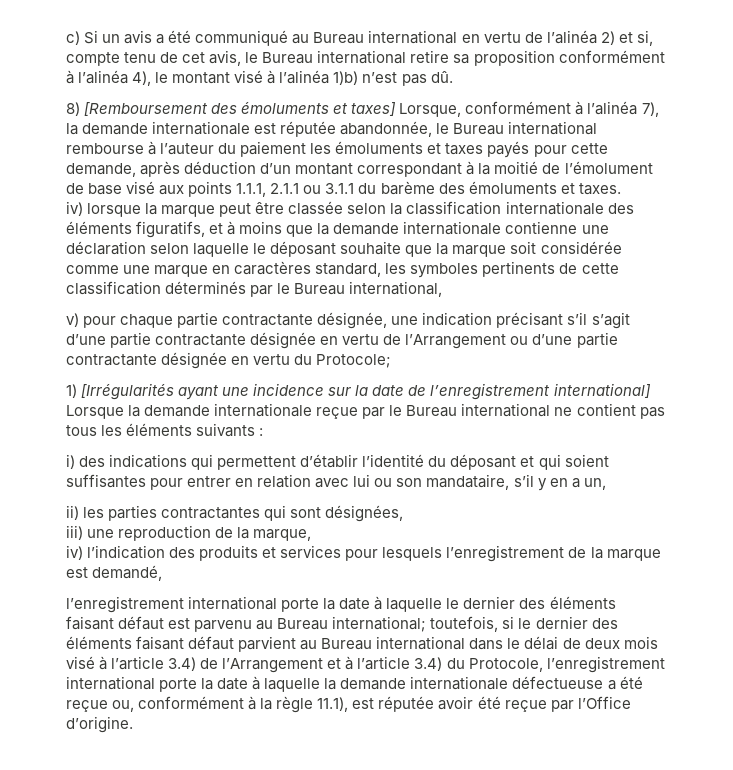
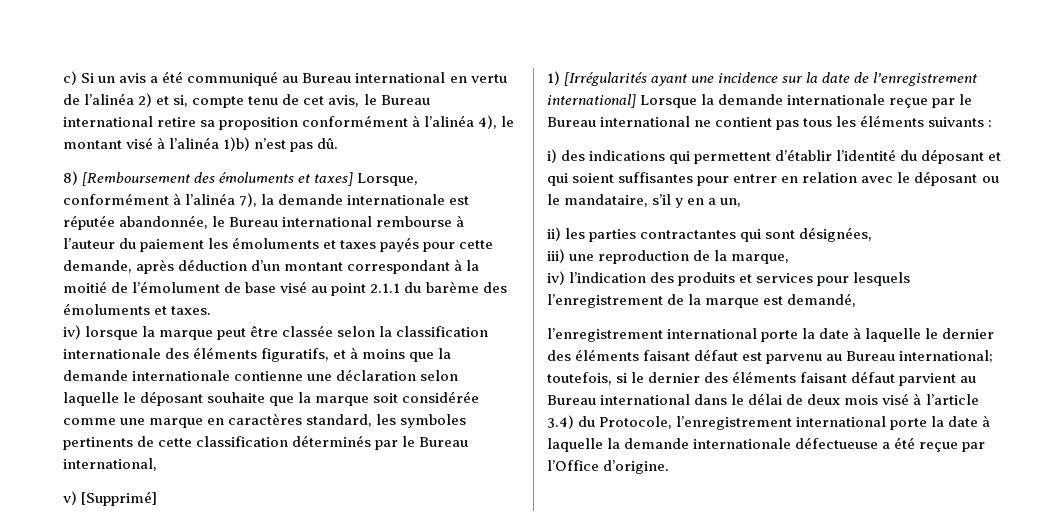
[159,181,355,197] aux points 1.1.1, 2.1.1 ou 3.1.1 -> [311,283,401,296] au point 2.1.1
[83,312,630,329] [66,332,618,349] [66,352,392,369] pour chaque partie contractante désignée, une indication précisant s’il s’agit d’une partie contractante désignée en vertu de l’Arrangement ou d’une partie contractante désignée en vertu du Protocole; -> [81,491,158,506] [Supprimé]
[353,474,423,487] lui ou son -> [897,171,999,186] [547,194,560,205] le déposant ou le
[200,656,443,673] de l’Arrangement et à l’article 3.4) -> (574, 422) none
[112,696,547,713] ou, conformément à la règle 11.1), est réputée avoir été reçue -> (959, 447) none

